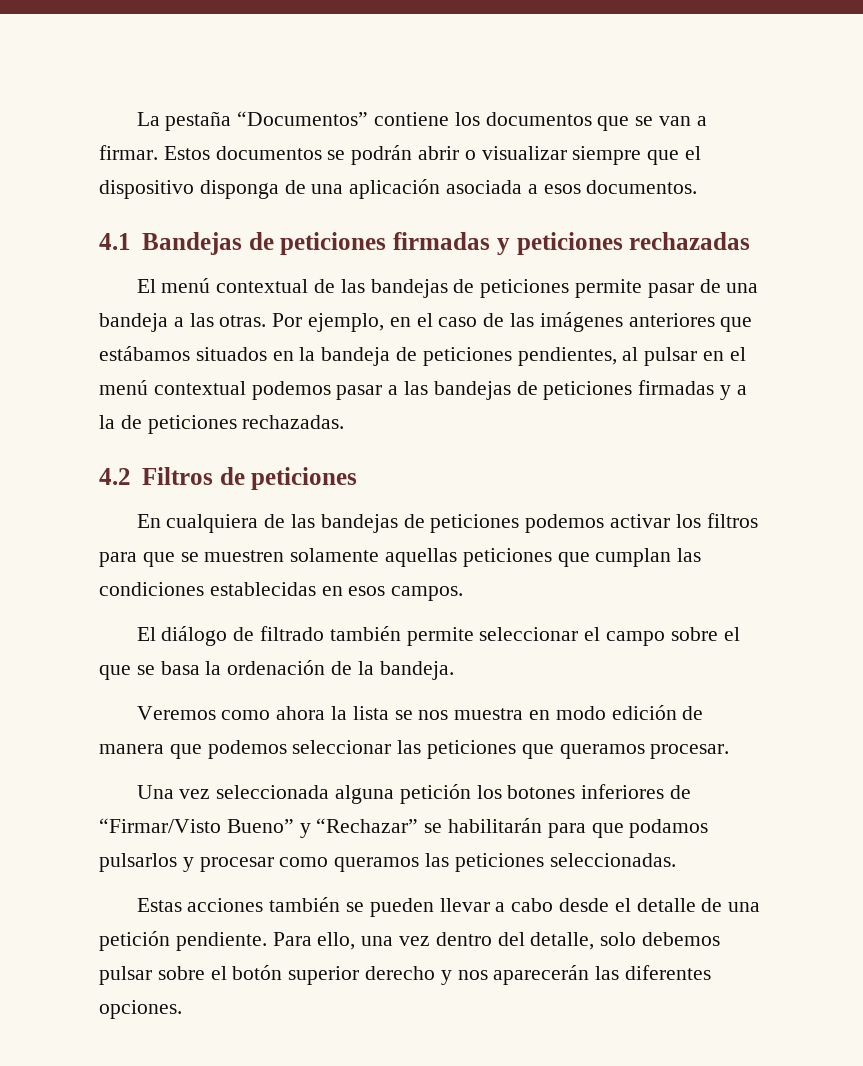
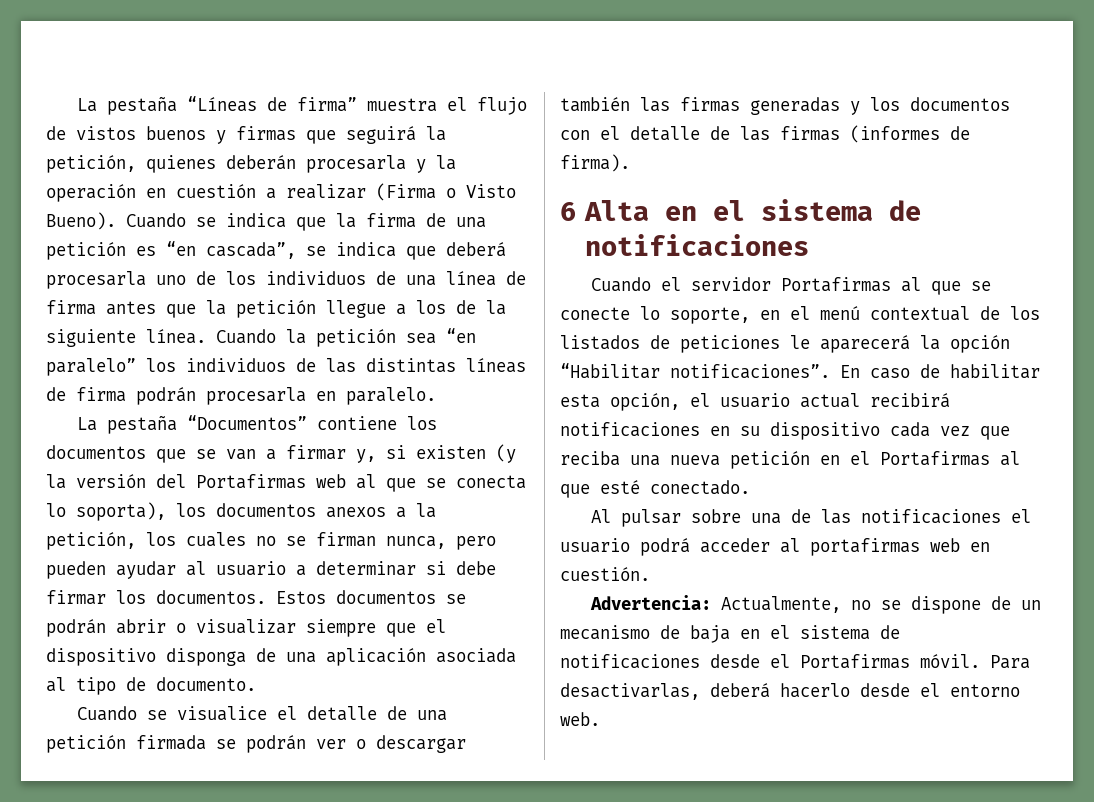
[136,111,232,131] La pestaña -> [77,96,528,115] [46,126,446,144] [46,155,456,173] [46,183,516,202] [46,212,486,231] [46,241,506,260] [46,271,526,289] [46,300,506,318] [46,328,476,347] [46,358,526,376] [46,387,436,405] [77,415,178,434] La pestaña “Líneas de firma” muestra el flujo de vistos buenos y firmas que seguirá la petición, quienes deberán procesarla y la operación en cuestión a realizar (Firma o Visto Bueno). Cuando se indica que la firma de una petición es “en cascada”, se indica que deberá procesarla uno de los individuos de una línea de firma antes que la petición llegue a los de la siguiente línea. Cuando la petición sea “en paralelo” los individuos de las distintas líneas de firma podrán procesarla en paralelo. // La pestaña
[99,145,158,160] firmar. -> [286,444,516,463] [46,474,526,492] [46,502,436,521] [46,532,496,550] [46,561,496,579] [46,590,266,605] firmar y, si existen (y la versión del Portafirmas web al que se conecta lo soporta), los documentos anexos a la petición, los cuales no se firman nunca, pero pueden ayudar al usuario a determinar si debe firmar los documentos.
[527,180,698,194] [99,232,751,255] [136,278,759,298] [99,312,753,332] [99,346,746,366] [99,380,747,400] [99,415,345,434] [99,467,358,490] [136,513,758,533] [99,548,702,567] [99,582,464,601] [136,626,740,646] [99,660,454,680] [136,705,704,720] [99,740,730,759] [136,784,691,804] [99,818,709,838] [99,853,676,872] [136,897,609,917] a esos documentos. // 4.1 Bandejas de peticiones firmadas y peticiones rechazadas // El menú contextual de las bandejas de peticiones permite pasar de una bandeja a las otras. Por ejemplo, en el caso de las imágenes anteriores que estábamos situados en la bandeja de peticiones pendientes, al pulsar en el menú contextual podemos pasar a las bandejas de peticiones firmadas y a la de peticiones rechazadas. // 4.2 Filtros de peticiones // En cualquiera de las bandejas de peticiones podemos activar los filtros para que se muestren solamente aquellas peticiones que cumplan las condiciones establecidas en esos campos. // El diálogo de filtrado también permite seleccionar el campo sobre el que se basa la ordenación de la bandeja. // Veremos como ahora la lista se nos muestra en modo edición de manera que podemos seleccionar las peticiones que queramos procesar. // Una vez seleccionada alguna petición los botones inferiores de “Firmar/Visto Bueno” y “Rechazar” se habilitarán para que podamos pulsarlos y procesar como queramos las peticiones seleccionadas. // Estas acciones también se pueden llevar a cabo desde -> [46,677,256,695] [77,706,268,721] al tipo de documento. // Cuando se visualice
[175,932,721,951] [99,965,712,985] [99,1000,182,1019] pendiente. Para ello, una vez dentro del detalle, solo debemos pulsar sobre el botón superior derecho y nos aparecerán las diferentes opciones. -> [136,735,466,753] [560,97,1010,115] [560,125,970,143] [560,154,630,172] [560,199,921,221] [584,234,809,256] [591,277,992,295] [560,306,1040,324] [560,335,1010,353] [560,363,1040,379] [560,393,950,411] [560,422,1010,440] [560,451,1020,469] [560,480,750,498] [591,509,1032,527] [560,538,990,556] [560,567,650,581] [590,595,1042,614] [560,625,900,643] [560,654,1030,669] [560,683,1020,700] [560,712,600,726] firmada se podrán ver o descargar también las firmas generadas y los documentos con el detalle de las firmas (informes de firma). // 6 Alta en el sistema de notificaciones // Cuando el servidor Portafirmas al que se conecte lo soporte, en el menú contextual de los listados de peticiones le aparecerá la opción “Habilitar notificaciones”. En caso de habilitar esta opción, el usuario actual recibirá notificaciones en su dispositivo cada vez que reciba una nueva petición en el Portafirmas al que esté conectado. // Al pulsar sobre una de las notificaciones el usuario podrá acceder al portafirmas web en cuestión. // Advertencia: Actualmente, no se dispone de un mecanismo de baja en el sistema de notificaciones desde el Portafirmas móvil. Para desactivarlas, deberá hacerlo desde el entorno web.

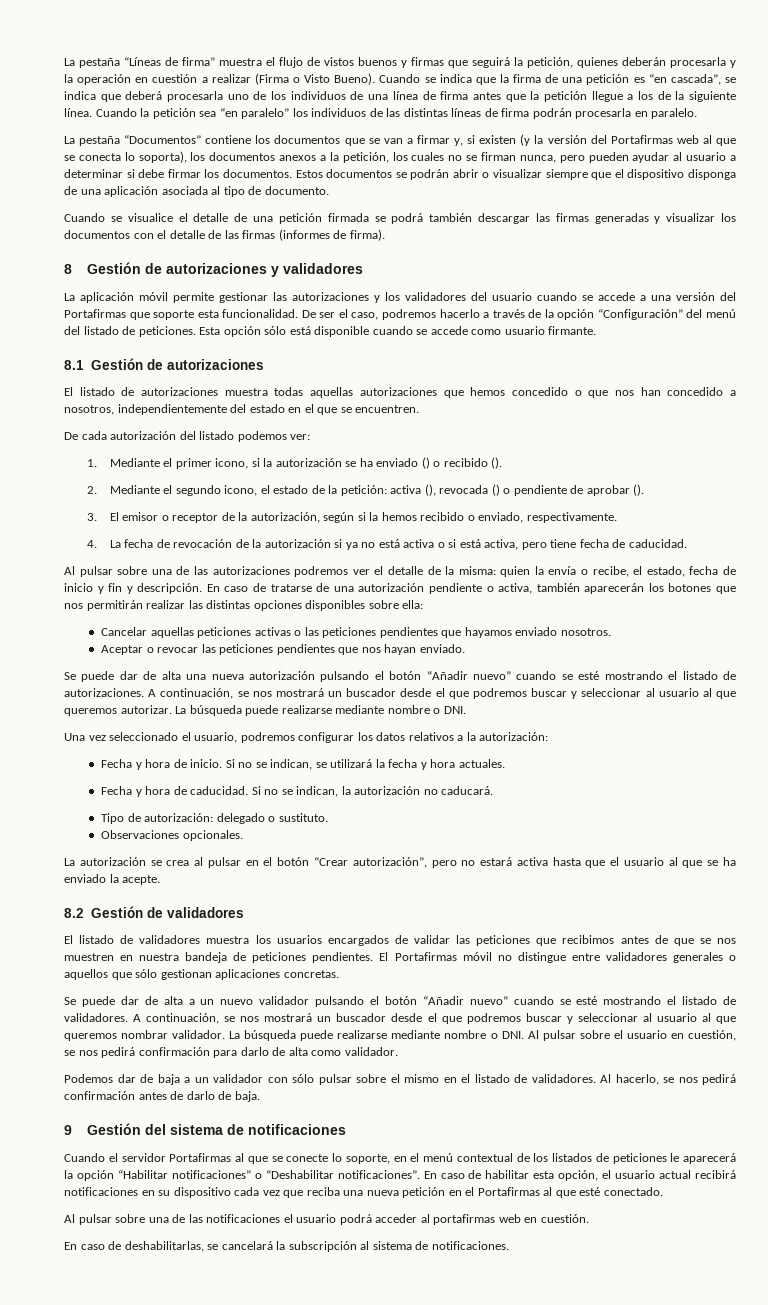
[246,735,466,753] [560,97,630,112] podrán ver o descargar también -> [391,213,530,224] podrá también descargar
(860, 108) none -> [666,213,716,222] visualizar
[560,200,745,221] 6 Alta en el -> [64,262,363,277] [64,292,736,303] [64,309,736,320] [64,326,597,337] [64,358,264,370] [64,387,736,398] [64,404,420,415] [64,431,311,442] [86,457,503,469] [86,484,645,496] [86,512,617,523] [86,539,687,550] [64,566,736,577] [64,583,736,594] [64,600,424,611] [101,627,611,638] [101,644,465,655] [64,671,737,682] [64,688,736,699] [64,705,466,716] [64,732,549,743] [101,759,505,770] [101,786,494,797] [101,813,328,824] [101,830,243,841] [64,857,736,868] [64,874,161,885] [64,906,244,918] [64,935,736,946] [64,952,737,963] [64,969,339,980] [64,996,736,1007] [64,1013,736,1024] [64,1030,736,1041] [64,1047,398,1058] [64,1074,736,1085] [64,1091,260,1102] [64,1123,166,1135] 8 Gestión de autorizaciones y validadores // La aplicación móvil permite gestionar las autorizaciones y los validadores del usuario cuando se accede a una versión del Portafirmas que soporte esta funcionalidad. De ser el caso, podremos hacerlo a través de la opción “Configuración” del menú del listado de peticiones. Esta opción sólo está disponible cuando se accede como usuario firmante. // 8.1 Gestión de autorizaciones // El listado de autorizaciones muestra todas aquellas autorizaciones que hemos concedido o que nos han concedido a nosotros, independientemente del estado en el que se encuentren. // De cada autorización del listado podemos ver: // 1. Mediante el primer icono, si la autorización se ha enviado () o recibido (). // 2. Mediante el segundo icono, el estado de la petición: activa (), revocada () o pendiente de aprobar (). // 3. El emisor o receptor de la autorización, según si la hemos recibido o enviado, respectivamente. // 4. La fecha de revocación de la autorización si ya no está activa o si está activa, pero tiene fecha de caducidad. // Al pulsar sobre una de las autorizaciones podremos ver el detalle de la misma: quien la envía o recibe, el estado, fecha de inicio y fin y descripción. En caso de tratarse de una autorización pendiente o activa, también aparecerán los botones que nos permitirán realizar las distintas opciones disponibles sobre ella: // Cancelar aquellas peticiones activas o las peticiones pendientes que hayamos enviado nosotros. // Aceptar o revocar las peticiones pendientes que nos hayan enviado. // Se puede dar de alta una nueva autorización pulsando el botón “Añadir nuevo” cuando se esté mostrando el listado de autorizaciones. A continuación, se nos mostrará un buscador desde el que podremos buscar y seleccionar al usuario al que queremos autorizar. La búsqueda puede realizarse mediante nombre o DNI. // Una vez seleccionado el usuario, podremos configurar los datos relativos a la autorización: // Fecha y hora de inicio. Si no se indican, se utilizará la fecha y hora actuales. // Fecha y hora de caducidad. Si no se indican, la autorización no caducará. // Tipo de autorización: delegado o sustituto. // Observaciones opcionales. // La autorización se crea al pulsar en el botón “Crear autorización”, pero no estará activa hasta que el usuario al que se ha enviado la acepte. // 8.2 Gestión de validadores // El listado de validadores muestra los usuarios encargados de validar las peticiones que recibimos antes de que se nos muestren en nuestra bandeja de peticiones pendientes. El Portafirmas móvil no distingue entre validadores generales o aquellos que sólo gestionan aplicaciones concretas. // Se puede dar de alta a un nuevo validador pulsando el botón “Añadir nuevo” cuando se esté mostrando el listado de validadores. A continuación, se nos mostrará un buscador desde el que podremos buscar y seleccionar al usuario al que queremos nombrar validador. La búsqueda puede realizarse mediante nombre o DNI. Al pulsar sobre el usuario en cuestión, se nos pedirá confirmación para darlo de alta como validador. // Podemos dar de baja a un validador con sólo pulsar sobre el mismo en el listado de validadores. Al hacerlo, se nos pedirá confirmación antes de darlo de baja. // 9 Gestión del
(660, 371) none -> [171,1170,334,1179] notificaciones” o “Deshabilitar
[590,595,1042,614] [560,625,900,643] [560,654,1030,669] [560,683,1020,700] [560,712,600,726] Advertencia: Actualmente, no se dispone de un mecanismo de baja en el sistema de notificaciones desde el Portafirmas móvil. Para desactivarlas, deberá hacerlo desde el entorno web. -> [64,1241,509,1252] En caso de deshabilitarlas, se cancelará la subscripción al sistema de notificaciones.

